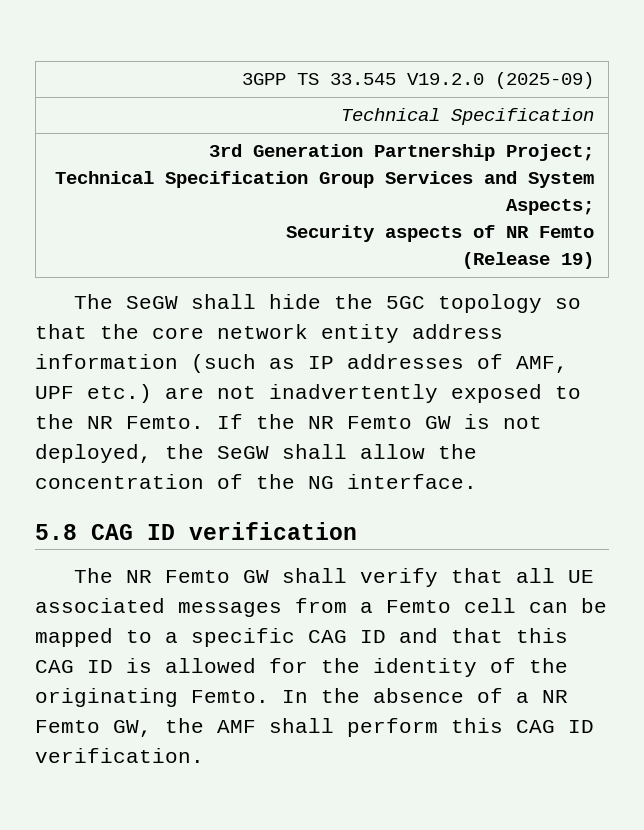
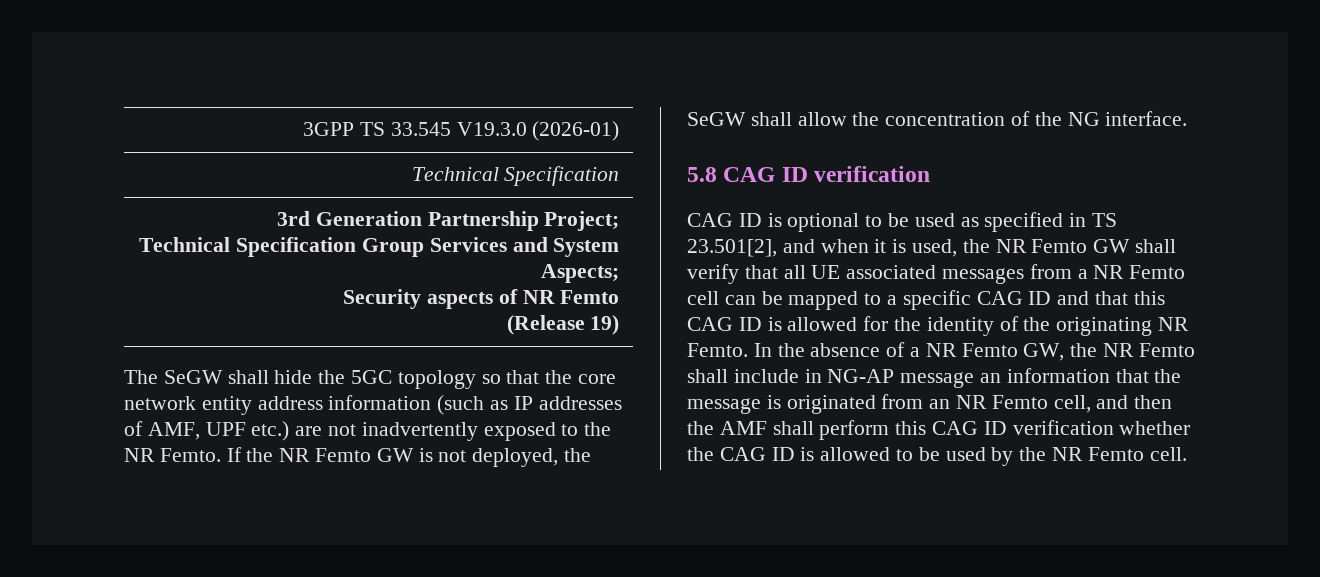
[406,72,594,89] V19.2.0 (2025-09) -> [456,121,620,141] V19.3.0 (2026-01)
[74,568,114,583] The -> [687,212,1118,232] [687,239,990,257] CAG ID is optional to be used as specified in TS 23.501[2], and when it is used, the
(373, 607) none -> [1093,265,1125,279] NR
(178, 697) none -> [1158,317,1190,331] NR
(204, 725) none -> [1103,343,1195,357] [687,368,1182,388] [687,394,1173,414] [687,421,714,435] NR Femto shall include in NG-AP message an information that the message is originated from an NR Femto cell, and then the
[35,748,204,763] verification. -> [1012,420,1191,435] [687,447,1187,466] verification whether the CAG ID is allowed to be used by the NR Femto cell.

